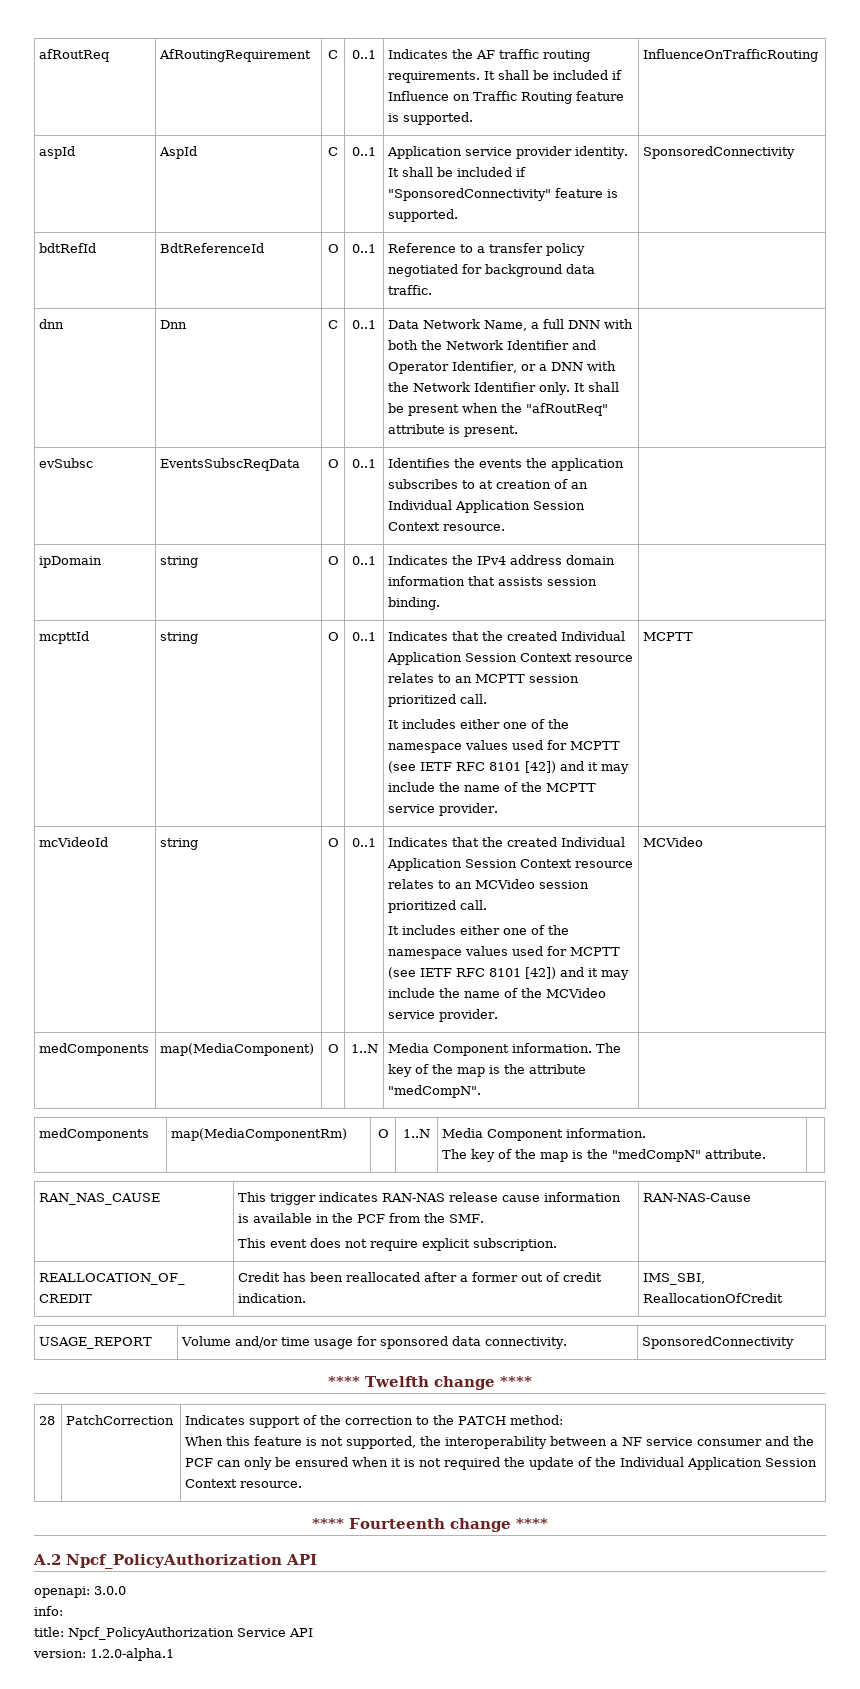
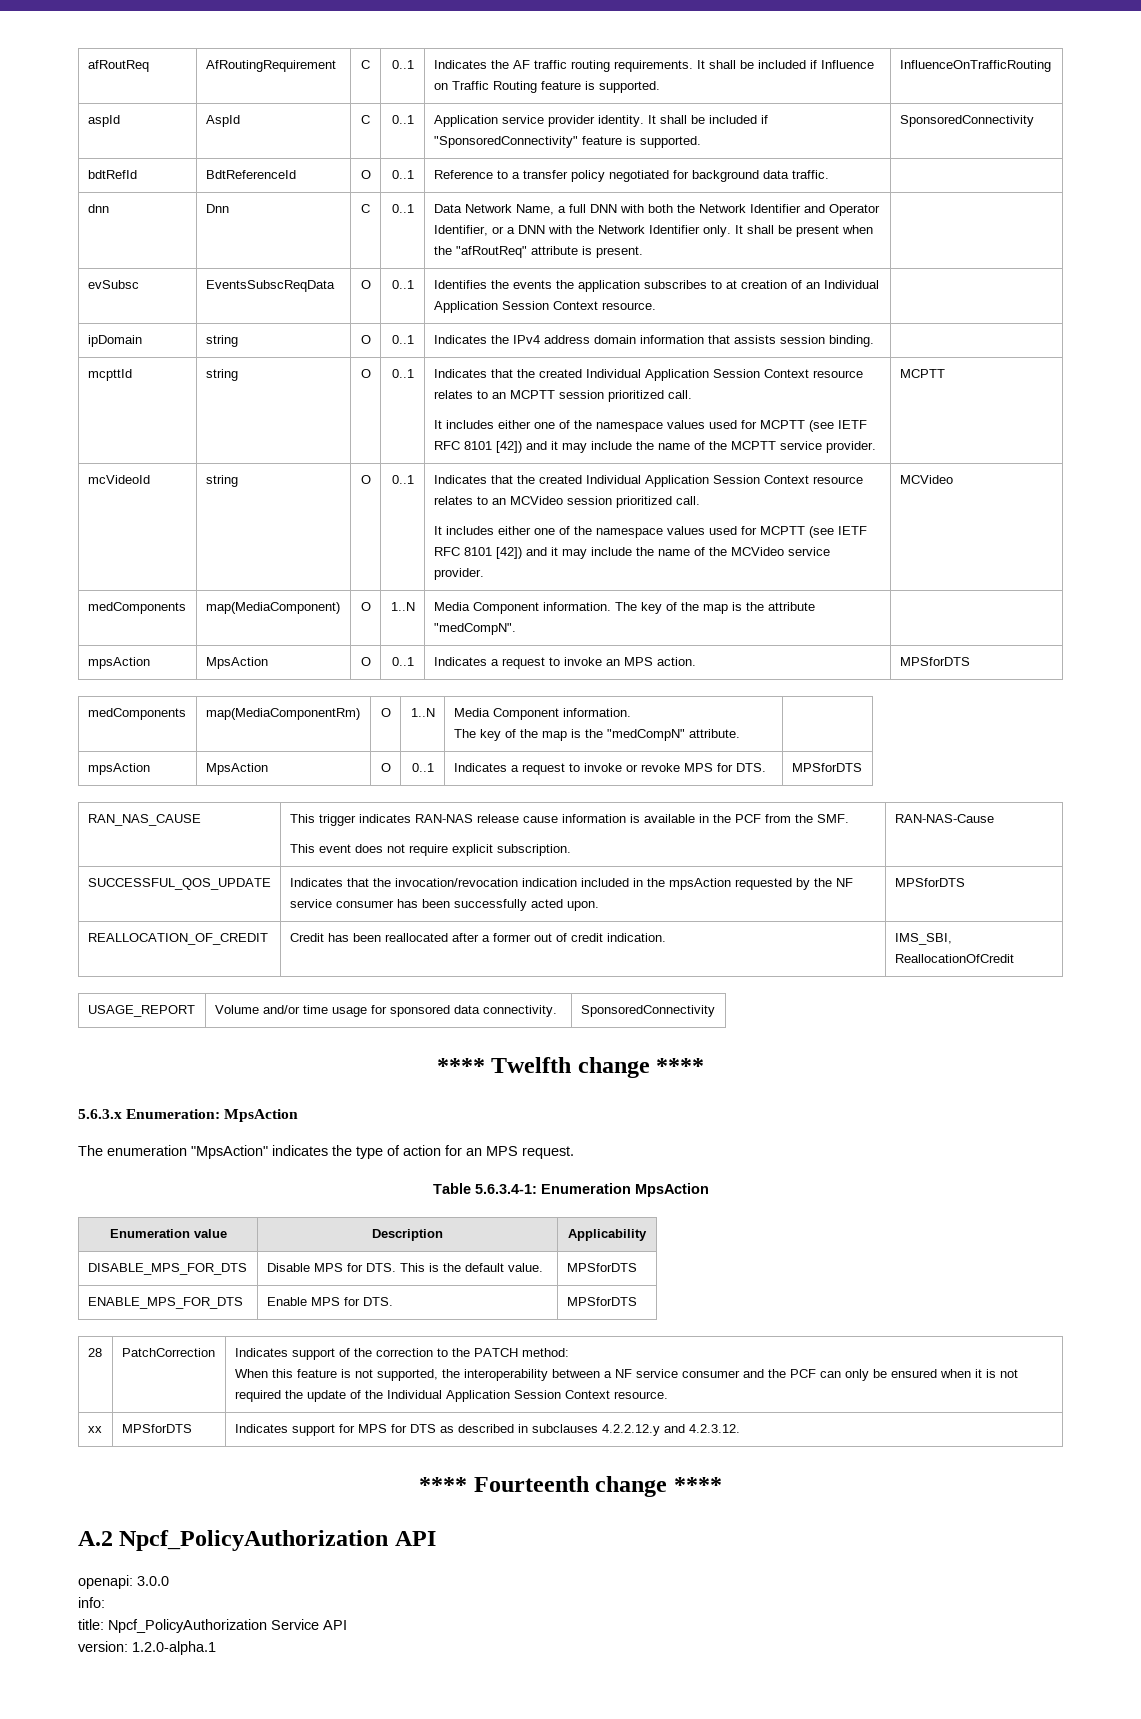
(482, 1091) none -> [87,657,150,669] [205,657,268,669] [360,657,371,666] [391,657,414,666] [433,657,696,669] [899,657,970,666] // mpsAction | MpsAction | O | 0..1 | Indicates a request to invoke an MPS action. | MPSforDTS
(767, 1154) none -> [87,763,150,775] [205,763,268,775] [380,763,391,772] [411,763,434,772] [453,763,766,775] [791,763,862,772] // mpsAction | MpsAction | O | 0..1 | Indicates a request to invoke or revoke MPS for DTS. | MPSforDTS
(752, 1197) none -> [87,878,271,890] [289,878,853,890] [289,899,599,911] [894,878,965,887] // SUCCESSFUL_QOS_UPDATE | Indicates that the invocation/revocation indication included in the mpsAction requested by the NF service consumer has been successfully acted upon. | MPSforDTS
(532, 1381) none -> [78,1109,299,1122] [78,1145,574,1159] [432,1183,709,1197] [109,1229,227,1238] [372,1229,443,1241] [568,1229,647,1241] [87,1263,247,1275] [266,1263,543,1272] [566,1263,637,1272] [87,1297,243,1309] [266,1297,393,1306] [566,1297,637,1306] // 5.6.3.x Enumeration: MpsAction // The enumeration "MpsAction" indicates the type of action for an MPS request. // Table 5.6.3.4-1: Enumeration MpsAction // Enumeration value | Description | Applicability // DISABLE_MPS_FOR_DTS | Disable MPS for DTS. This is the default value. | MPSforDTS // ENABLE_MPS_FOR_DTS | Enable MPS for DTS. | MPSforDTS
(303, 1484) none -> [87,1426,102,1433] [121,1424,192,1433] [234,1424,740,1436] // xx | MPSforDTS | Indicates support for MPS for DTS as described in subclauses 4.2.2.12.y and 4.2.3.12.

